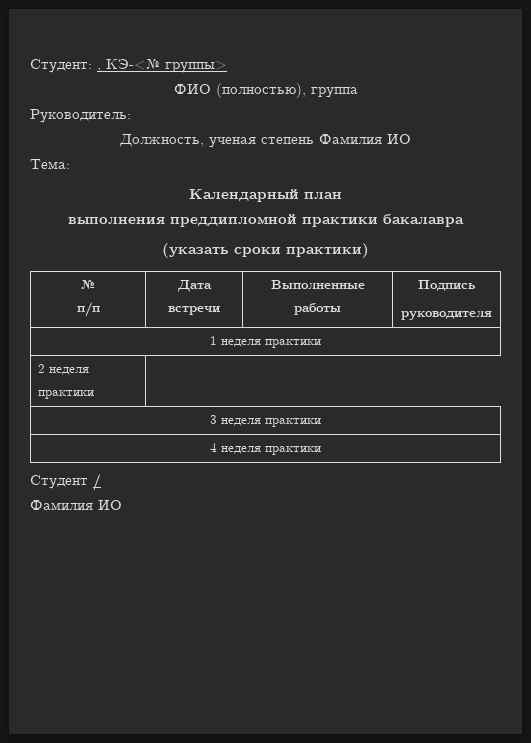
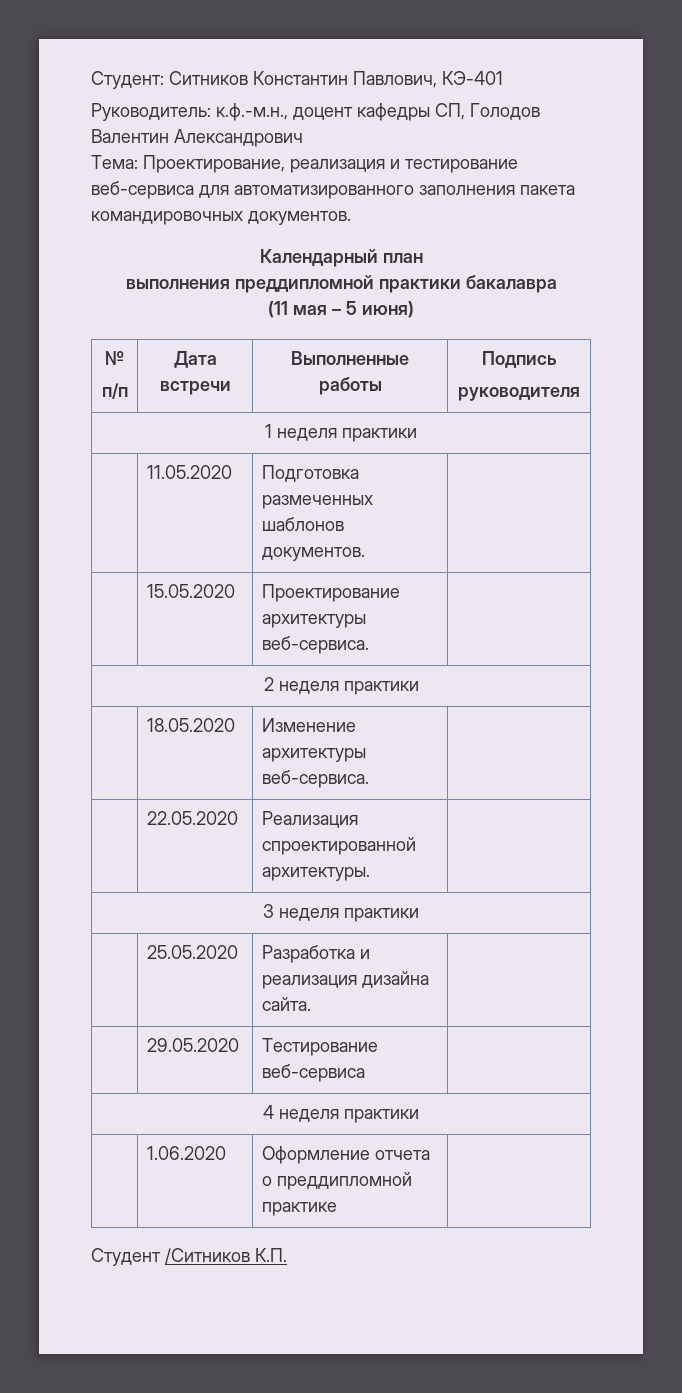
[97,59,227,73] [173,83,358,98] [30,109,131,123] [119,134,411,148] [30,159,70,169] , КЭ-<№ группы> // ФИО (полностью), группа // Руководитель: // Должность, ученая степень Фамилия ИО // Тема: -> [169,71,503,88] [91,103,540,121] [91,129,303,147] [91,155,518,173] [91,181,575,199] [91,211,351,225] Ситников Константин Павлович, КЭ-401 // Руководитель: к.ф.-м.н., доцент кафедры СП, Голодов Валентин Александрович // Тема: Проектирование, реализация и тестирование веб-сервиса для автоматизированного заполнения пакета командировочных документов.
[162,243,369,258] (указать сроки практики) -> [268,301,414,318] (11 мая – 5 июня)
[37,364,89,375] [37,390,94,399] [210,415,321,427] [210,443,321,455] [30,473,101,491] [30,500,122,510] 2 неделя практики // 3 неделя практики // 4 неделя практики // Студент / // Фамилия ИО -> [146,465,232,479] [261,465,359,482] [261,495,373,509] [261,517,344,531] [261,547,365,561] [146,584,235,598] [261,584,400,602] [261,614,366,628] [261,636,369,654] [263,677,419,695] [146,718,235,732] [261,718,356,732] [261,748,366,762] [261,770,369,788] [146,811,238,825] [261,811,358,828] [261,837,416,855] [261,867,370,881] [263,904,419,922] [146,945,238,959] [261,945,370,963] [261,971,429,989] [261,997,311,1011] [146,1038,239,1052] [261,1038,378,1056] [261,1064,365,1082] [263,1105,419,1123] [146,1146,226,1160] [261,1146,430,1164] [261,1172,412,1190] [261,1202,337,1216] [91,1248,287,1266] | 11.05.2020 | Подготовка размеченных шаблонов документов. | // | 15.05.2020 | Проектирование архитектуры веб-сервиса. | // 2 неделя практики // | 18.05.2020 | Изменение архитектуры веб-сервиса. | // | 22.05.2020 | Реализация спроектированной архитектуры. | // 3 неделя практики // | 25.05.2020 | Разработка и реализация дизайна сайта. | // | 29.05.2020 | Тестирование веб-сервиса | // 4 неделя практики // | 1.06.2020 | Оформление отчета о преддипломной практике | // Студент /Ситников К.П.

